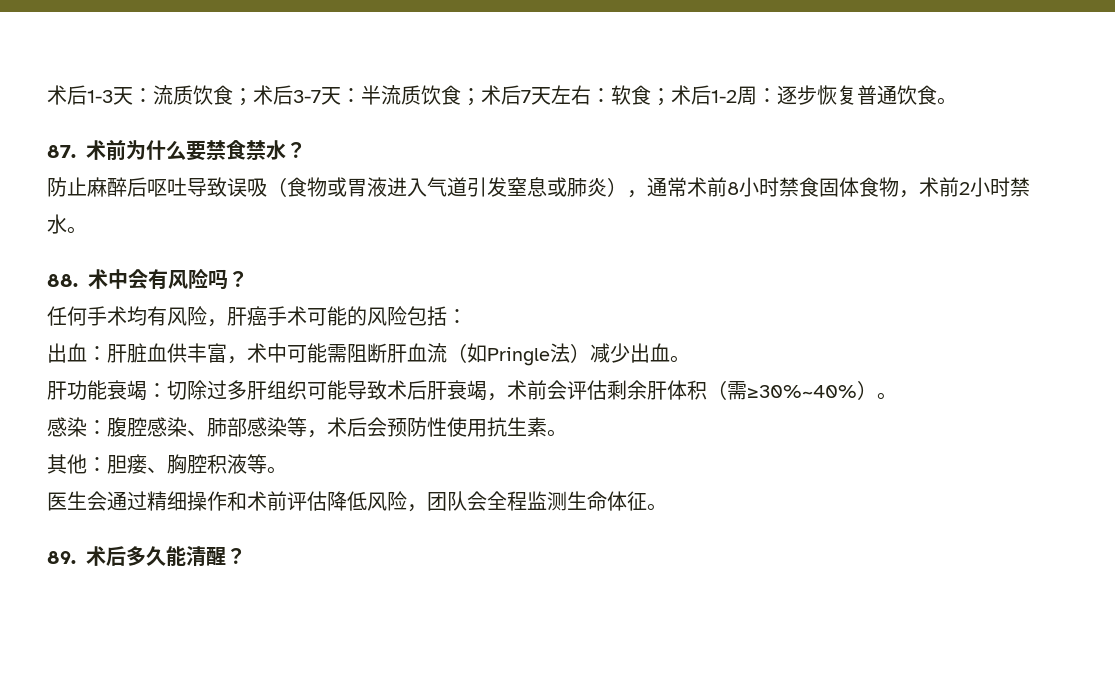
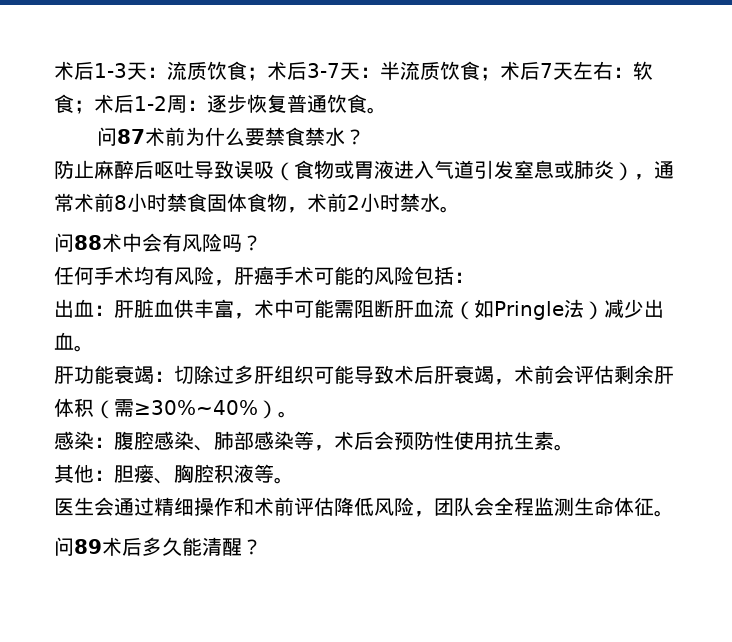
[47,145,76,158] 87. -> [96,127,145,146] 问87
[47,274,78,287] 88. -> [54,233,102,252] 问88
[47,551,76,564] 89. -> [54,537,102,556] 问89

